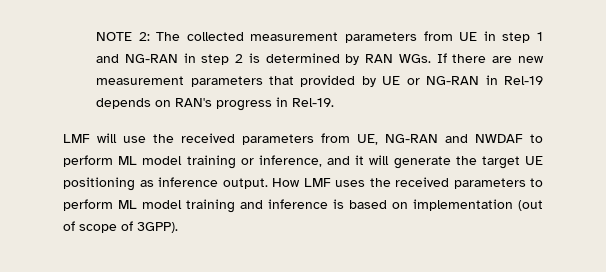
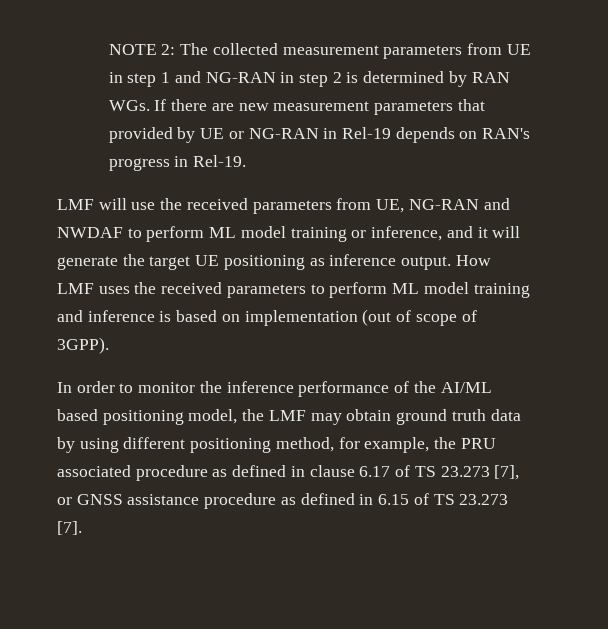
(178, 227) none -> [57,381,492,397] [57,409,521,425] [57,437,496,453] [57,465,520,481] [57,493,509,509] [57,521,82,535] // In order to monitor the inference performance of the AI/ML based positioning model, the LMF may obtain ground truth data by using different positioning method, for example, the PRU associated procedure as defined in clause 6.17 of TS 23.273 [7], or GNSS assistance procedure as defined in 6.15 of TS 23.273 [7].

